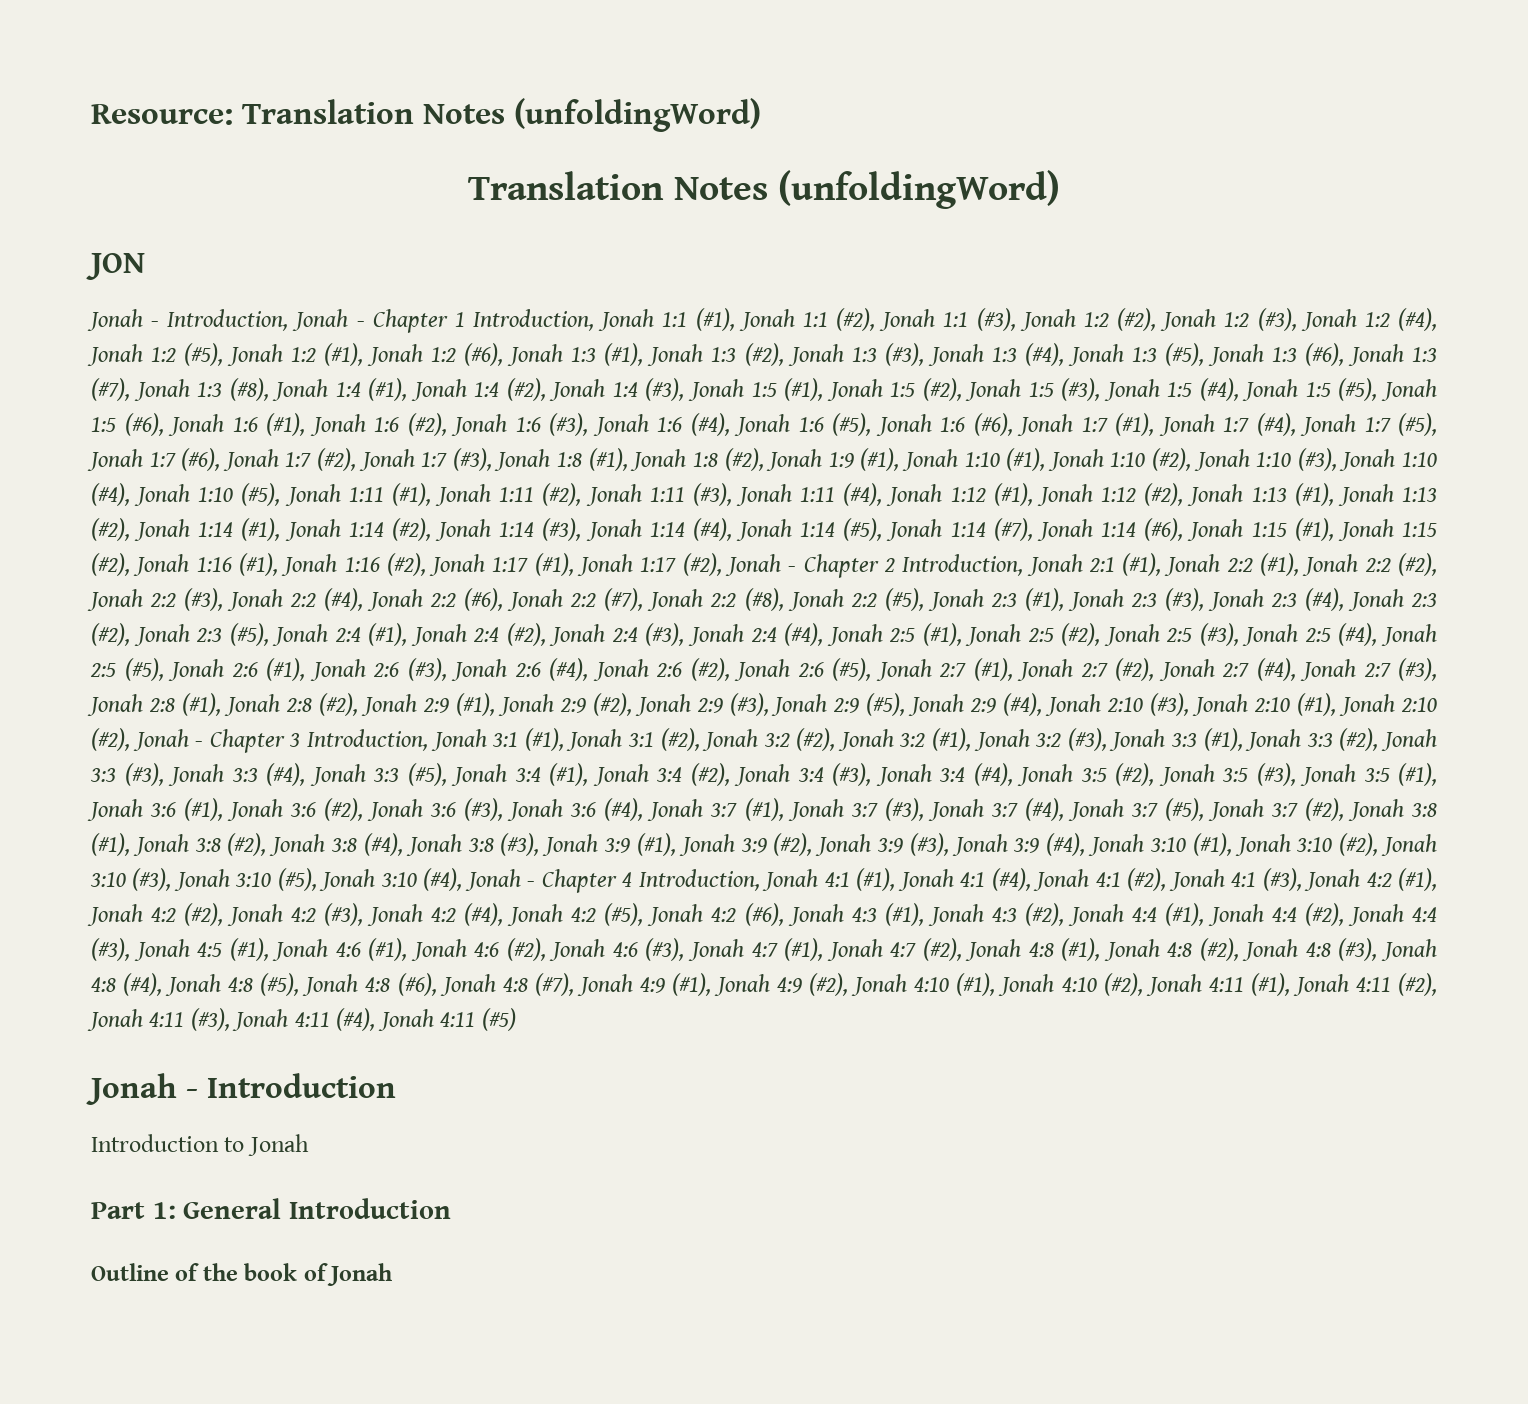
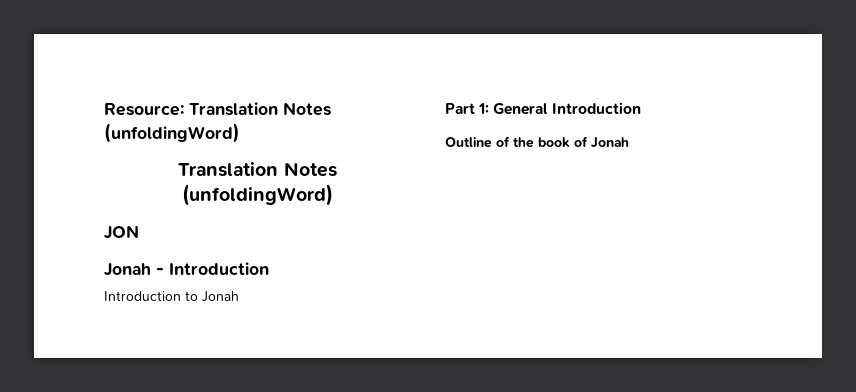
[87,308,1438,333] [87,343,1437,366] [91,378,1437,401] [91,413,1437,436] [87,448,1438,471] [91,483,1438,506] [91,518,1438,541] [91,553,1437,578] [87,588,1437,611] [91,623,1437,646] [90,658,1437,681] [87,693,1437,716] [91,728,1438,753] [90,763,1437,786] [87,798,1437,821] [91,833,1438,856] [90,868,1438,893] [87,903,1437,926] [91,938,1437,961] [91,973,1438,996] [87,1008,516,1031] // Jonah - Introduction, Jonah - Chapter 1 Introduction, Jonah 1:1 (#1), Jonah 1:1 (#2), Jonah 1:1 (#3), Jonah 1:2 (#2), Jonah 1:2 (#3), Jonah 1:2 (#4), Jonah 1:2 (#5), Jonah 1:2 (#1), Jonah 1:2 (#6), Jonah 1:3 (#1), Jonah 1:3 (#2), Jonah 1:3 (#3), Jonah 1:3 (#4), Jonah 1:3 (#5), Jonah 1:3 (#6), Jonah 1:3 (#7), Jonah 1:3 (#8), Jonah 1:4 (#1), Jonah 1:4 (#2), Jonah 1:4 (#3), Jonah 1:5 (#1), Jonah 1:5 (#2), Jonah 1:5 (#3), Jonah 1:5 (#4), Jonah 1:5 (#5), Jonah 1:5 (#6), Jonah 1:6 (#1), Jonah 1:6 (#2), Jonah 1:6 (#3), Jonah 1:6 (#4), Jonah 1:6 (#5), Jonah 1:6 (#6), Jonah 1:7 (#1), Jonah 1:7 (#4), Jonah 1:7 (#5), Jonah 1:7 (#6), Jonah 1:7 (#2), Jonah 1:7 (#3), Jonah 1:8 (#1), Jonah 1:8 (#2), Jonah 1:9 (#1), Jonah 1:10 (#1), Jonah 1:10 (#2), Jonah 1:10 (#3), Jonah 1:10 (#4), Jonah 1:10 (#5), Jonah 1:11 (#1), Jonah 1:11 (#2), Jonah 1:11 (#3), Jonah 1:11 (#4), Jonah 1:12 (#1), Jonah 1:12 (#2), Jonah 1:13 (#1), Jonah 1:13 (#2), Jonah 1:14 (#1), Jonah 1:14 (#2), Jonah 1:14 (#3), Jonah 1:14 (#4), Jonah 1:14 (#5), Jonah 1:14 (#7), Jonah 1:14 (#6), Jonah 1:15 (#1), Jonah 1:15 (#2), Jonah 1:16 (#1), Jonah 1:16 (#2), Jonah 1:17 (#1), Jonah 1:17 (#2), Jonah - Chapter 2 Introduction, Jonah 2:1 (#1), Jonah 2:2 (#1), Jonah 2:2 (#2), Jonah 2:2 (#3), Jonah 2:2 (#4), Jonah 2:2 (#6), Jonah 2:2 (#7), Jonah 2:2 (#8), Jonah 2:2 (#5), Jonah 2:3 (#1), Jonah 2:3 (#3), Jonah 2:3 (#4), Jonah 2:3 (#2), Jonah 2:3 (#5), Jonah 2:4 (#1), Jonah 2:4 (#2), Jonah 2:4 (#3), Jonah 2:4 (#4), Jonah 2:5 (#1), Jonah 2:5 (#2), Jonah 2:5 (#3), Jonah 2:5 (#4), Jonah 2:5 (#5), Jonah 2:6 (#1), Jonah 2:6 (#3), Jonah 2:6 (#4), Jonah 2:6 (#2), Jonah 2:6 (#5), Jonah 2:7 (#1), Jonah 2:7 (#2), Jonah 2:7 (#4), Jonah 2:7 (#3), Jonah 2:8 (#1), Jonah 2:8 (#2), Jonah 2:9 (#1), Jonah 2:9 (#2), Jonah 2:9 (#3), Jonah 2:9 (#5), Jonah 2:9 (#4), Jonah 2:10 (#3), Jonah 2:10 (#1), Jonah 2:10 (#2), Jonah - Chapter 3 Introduction, Jonah 3:1 (#1), Jonah 3:1 (#2), Jonah 3:2 (#2), Jonah 3:2 (#1), Jonah 3:2 (#3), Jonah 3:3 (#1), Jonah 3:3 (#2), Jonah 3:3 (#3), Jonah 3:3 (#4), Jonah 3:3 (#5), Jonah 3:4 (#1), Jonah 3:4 (#2), Jonah 3:4 (#3), Jonah 3:4 (#4), Jonah 3:5 (#2), Jonah 3:5 (#3), Jonah 3:5 (#1), Jonah 3:6 (#1), Jonah 3:6 (#2), Jonah 3:6 (#3), Jonah 3:6 (#4), Jonah 3:7 (#1), Jonah 3:7 (#3), Jonah 3:7 (#4), Jonah 3:7 (#5), Jonah 3:7 (#2), Jonah 3:8 (#1), Jonah 3:8 (#2), Jonah 3:8 (#4), Jonah 3:8 (#3), Jonah 3:9 (#1), Jonah 3:9 (#2), Jonah 3:9 (#3), Jonah 3:9 (#4), Jonah 3:10 (#1), Jonah 3:10 (#2), Jonah 3:10 (#3), Jonah 3:10 (#5), Jonah 3:10 (#4), Jonah - Chapter 4 Introduction, Jonah 4:1 (#1), Jonah 4:1 (#4), Jonah 4:1 (#2), Jonah 4:1 (#3), Jonah 4:2 (#1), Jonah 4:2 (#2), Jonah 4:2 (#3), Jonah 4:2 (#4), Jonah 4:2 (#5), Jonah 4:2 (#6), Jonah 4:3 (#1), Jonah 4:3 (#2), Jonah 4:4 (#1), Jonah 4:4 (#2), Jonah 4:4 (#3), Jonah 4:5 (#1), Jonah 4:6 (#1), Jonah 4:6 (#2), Jonah 4:6 (#3), Jonah 4:7 (#1), Jonah 4:7 (#2), Jonah 4:8 (#1), Jonah 4:8 (#2), Jonah 4:8 (#3), Jonah 4:8 (#4), Jonah 4:8 (#5), Jonah 4:8 (#6), Jonah 4:8 (#7), Jonah 4:9 (#1), Jonah 4:9 (#2), Jonah 4:10 (#1), Jonah 4:10 (#2), Jonah 4:11 (#1), Jonah 4:11 (#2), Jonah 4:11 (#3), Jonah 4:11 (#4), Jonah 4:11 (#5) -> (139, 232) none

